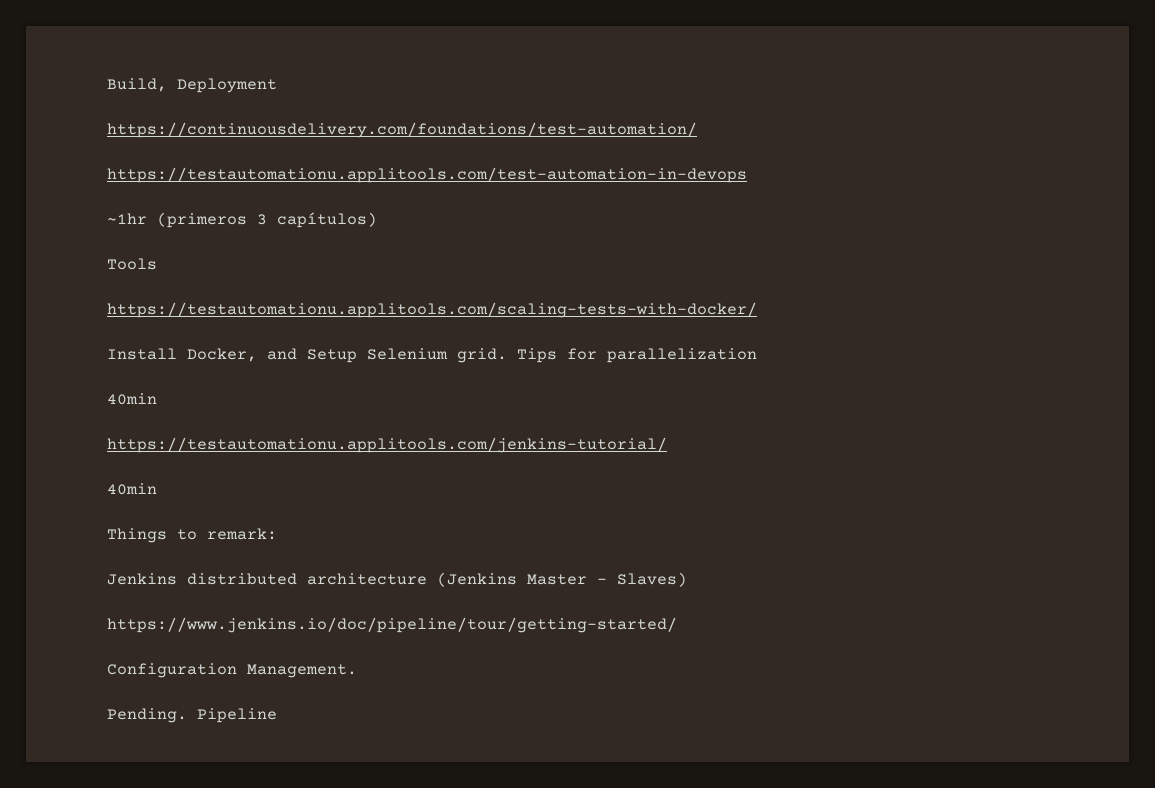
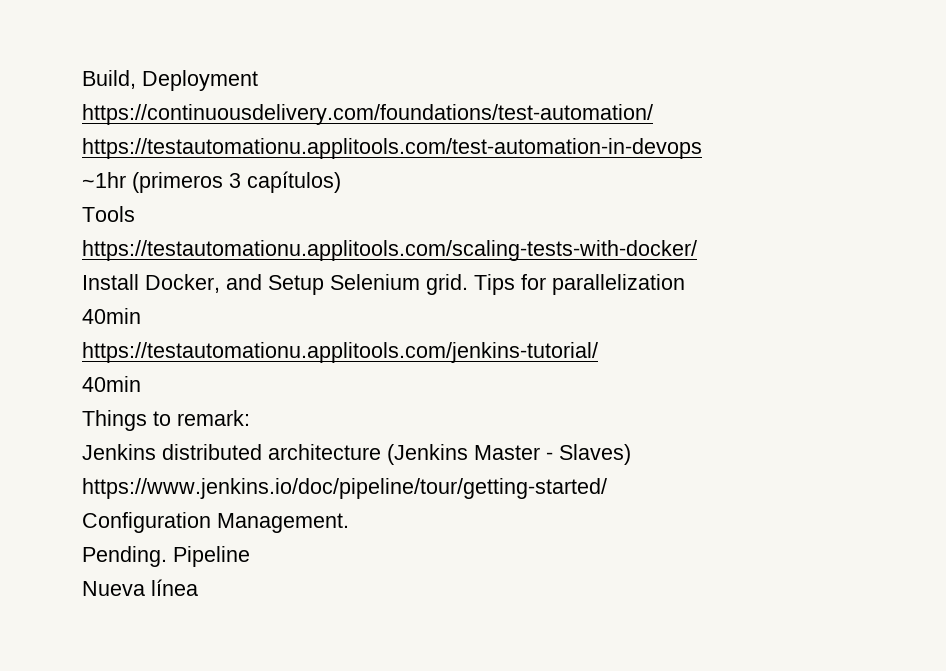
(277, 715) none -> [82,579,198,596] // Nueva línea

